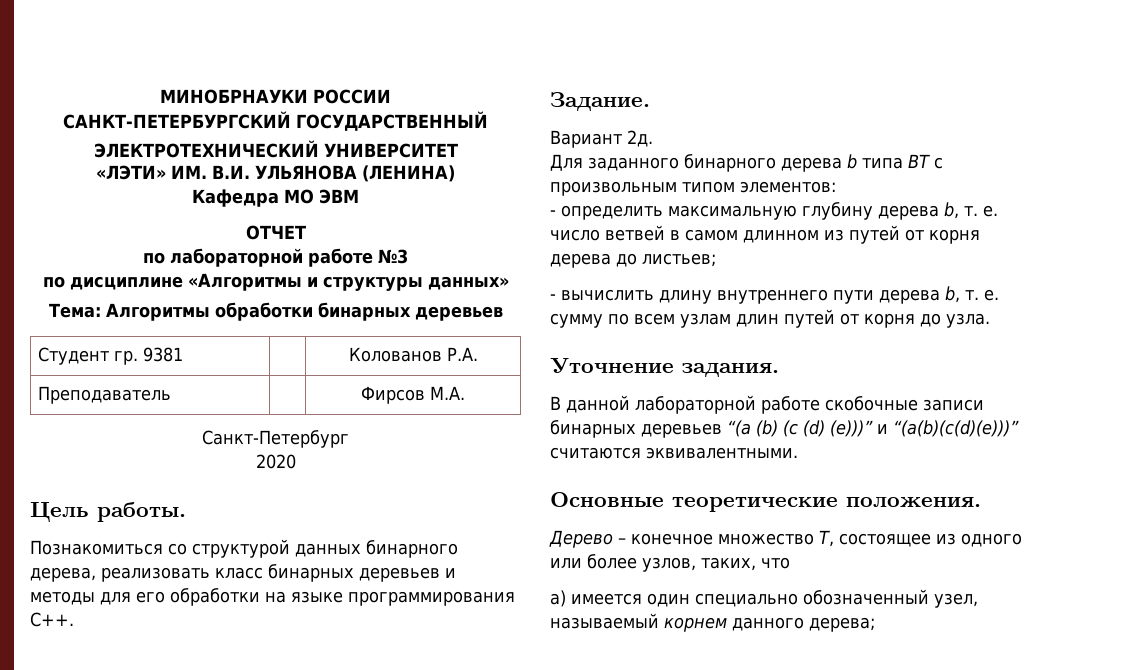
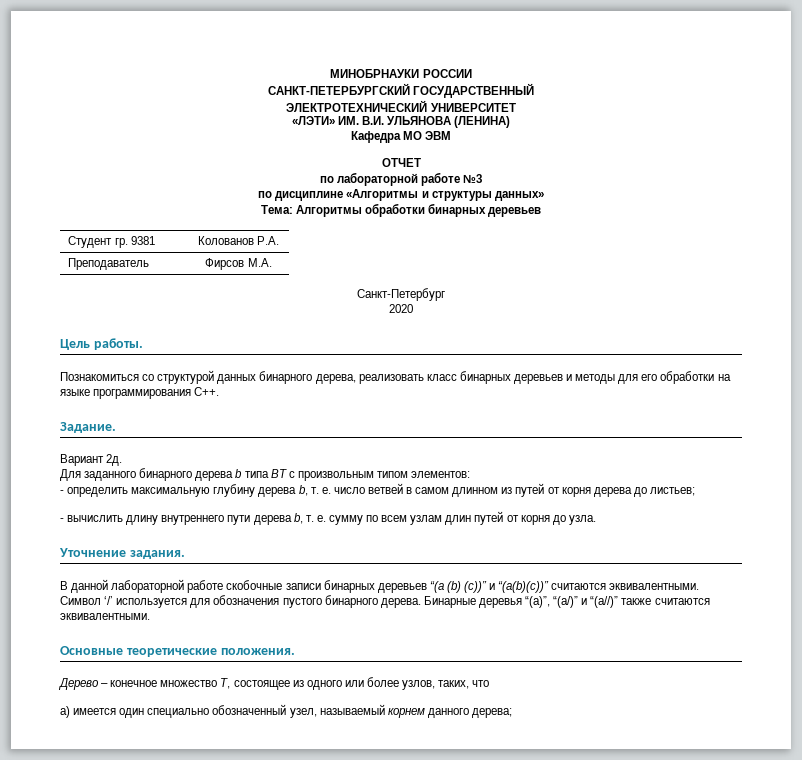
[783,420,1019,437] (c (d) (e)))” и “(a(b)(c(d)(e)))” -> [464,581,700,593] [60,595,652,608] (c))” и “(a(b)(c))” считаются эквивалентными. Символ ‘/’ используется для обозначения пустого бинарного дерева. Бинарные деревья “(a)”, “(a/)” и “(a//)” также

